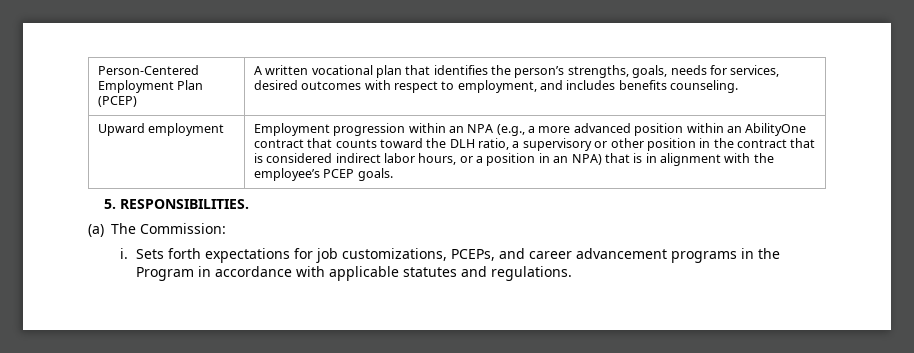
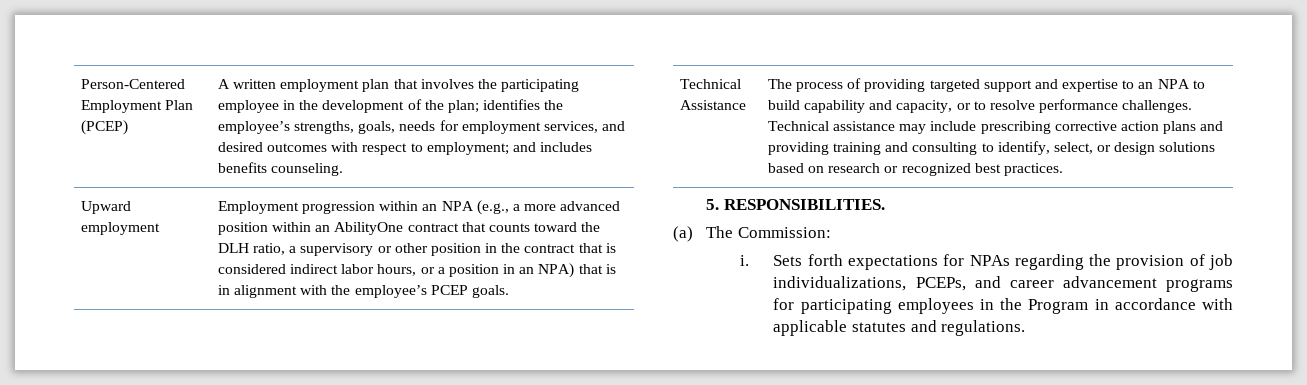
[311,65,373,75] vocational -> [280,79,360,92] employment
(431, 70) none -> [420,79,580,92] [217,99,479,113] involves the participating employee in the development of the plan;
[514,66,565,78] person’s -> [217,121,290,134] employee’s
[730,65,780,77] services, -> [461,121,626,134] employment services, and
[457,80,537,93] employment, -> [426,142,509,155] employment;
(393, 174) none -> [679,79,741,89] [679,100,746,110] [767,78,1205,92] [767,99,1193,113] [767,121,1224,134] [767,141,1216,155] [767,163,1063,176] // Technical Assistance | The process of providing targeted support and expertise to an NPA to build capability and capacity, or to resolve performance challenges. Technical assistance may include prescribing corrective action plans and providing training and consulting to identify, select, or design solutions based on research or recognized best practices.
[315,248,447,263] job customizations, -> [969,254,1233,270] [773,276,907,291] NPAs regarding the provision of job individualizations,
(737, 257) none -> [773,298,974,314] for participating employees

